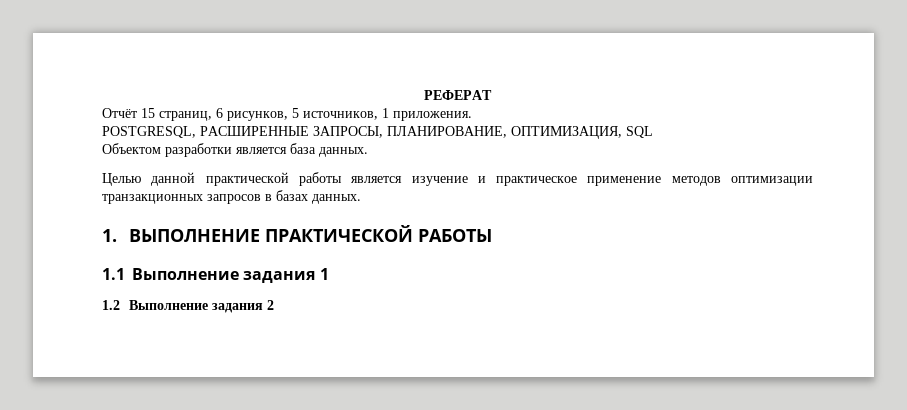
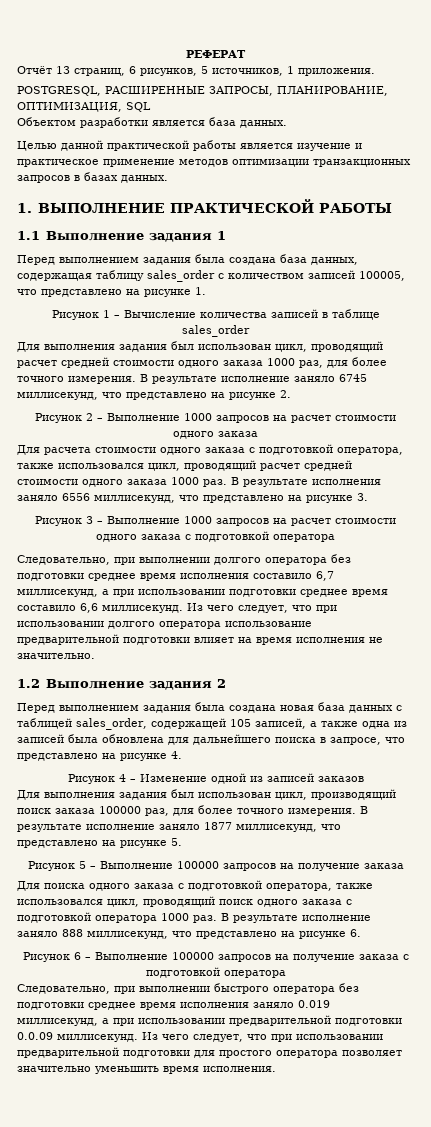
[141,108,155,118] 15 -> [56,66,70,74] 13
[102,300,275,313] 1.2 Выполнение задания 2 -> [17,254,358,265] [17,270,405,282] [17,287,206,297] [51,309,380,320] [182,325,250,337] [17,341,383,352] [17,357,387,368] [17,374,367,384] [17,390,291,400] [35,413,396,423] [173,431,258,439] [17,444,403,455] [17,460,352,471] [17,477,381,487] [17,493,368,503] [35,516,396,526] [96,531,335,542] [17,554,351,565] [17,571,334,581] [17,589,388,597] [17,603,337,613] [17,621,312,629] [17,634,383,645] [17,653,95,659] [17,679,226,690] [17,702,402,713] [17,718,407,730] [17,734,405,745] [17,751,182,761] [67,773,364,784] [17,789,396,800] [17,805,368,816] [17,822,341,832] [17,838,182,848] [27,861,404,871] [17,880,373,891] [17,896,352,907] [17,912,371,923] [17,929,361,939] [22,952,409,962] [145,967,286,978] [17,983,359,994] [17,1000,330,1010] [17,1015,402,1026] [17,1032,383,1042] [17,1047,402,1058] [17,1066,276,1074] Перед выполнением задания была создана база данных, содержащая таблицу sales_order с количеством записей 100005, что представлено на рисунке 1. // Рисунок 1 – Вычисление количества записей в таблице sales_order // Для выполнения задания был использован цикл, проводящий расчет средней стоимости одного заказа 1000 раз, для более точного измерения. В результате исполнение заняло 6745 миллисекунд, что представлено на рисунке 2. // Рисунок 2 – Выполнение 1000 запросов на расчет стоимости одного заказа // Для расчета стоимости одного заказа с подготовкой оператора, также использовался цикл, проводящий расчет средней стоимости одного заказа 1000 раз. В результате исполнения заняло 6556 миллисекунд, что представлено на рисунке 3. // Рисунок 3 – Выполнение 1000 запросов на расчет стоимости одного заказа с подготовкой оператора // Следовательно, при выполнении долгого оператора без подготовки среднее время исполнения составило 6,7 миллисекунд, а при использовании подготовки среднее время составило 6,6 миллисекунд. Из чего следует, что при использовании долгого оператора использование предварительной подготовки влияет на время исполнения не значительно. // 1.2 Выполнение задания 2 // Перед выполнением задания была создана новая база данных с таблицей sales_order, содержащей 105 записей, а также одна из записей была обновлена для дальнейшего поиска в запросе, что представлено на рисунке 4. // Рисунок 4 – Изменение одной из записей заказов // Для выполнения задания был использован цикл, производящий поиск заказа 100000 раз, для более точного измерения. В результате исполнение заняло 1877 миллисекунд, что представлено на рисунке 5. // Рисунок 5 – Выполнение 100000 запросов на получение заказа // Для поиска одного заказа с подготовкой оператора, также использовался цикл, проводящий поиск одного заказа с подготовкой оператора 1000 раз. В результате исполнение заняло 888 миллисекунд, что представлено на рисунке 6. // Рисунок 6 – Выполнение 100000 запросов на получение заказа с подготовкой оператора // Следовательно, при выполнении быстрого оператора без подготовки среднее время исполнения заняло 0.019 миллисекунд, а при использовании предварительной подготовки 0.0.09 миллисекунд. Из чего следует, что при использовании предварительной подготовки для простого оператора позволяет значительно уменьшить время исполнения.

